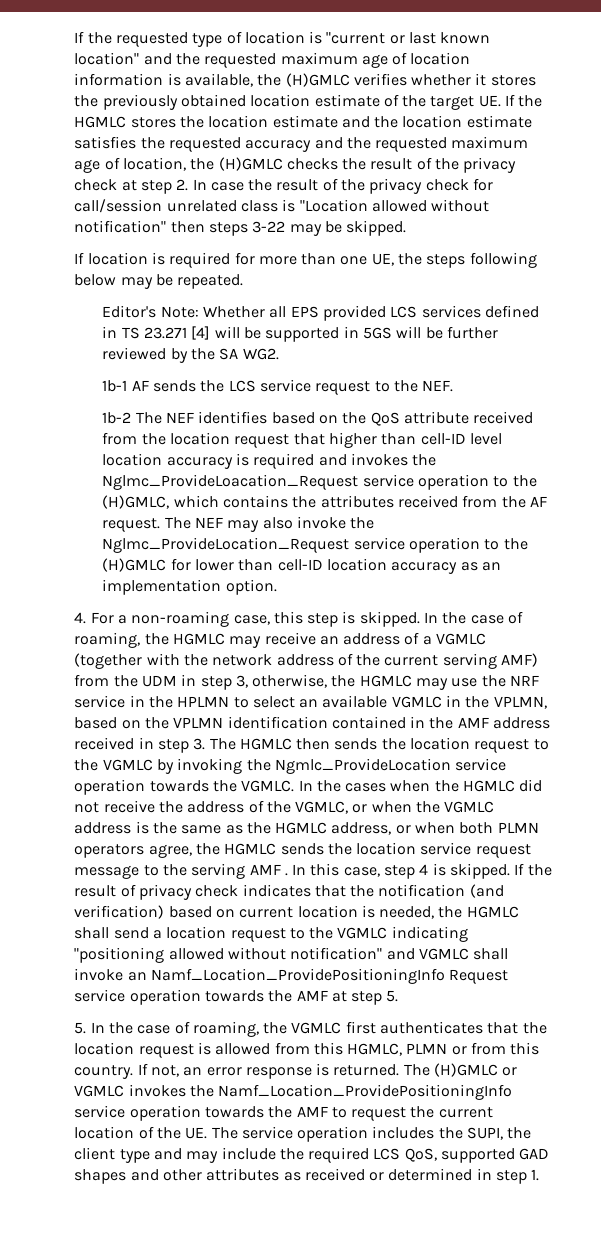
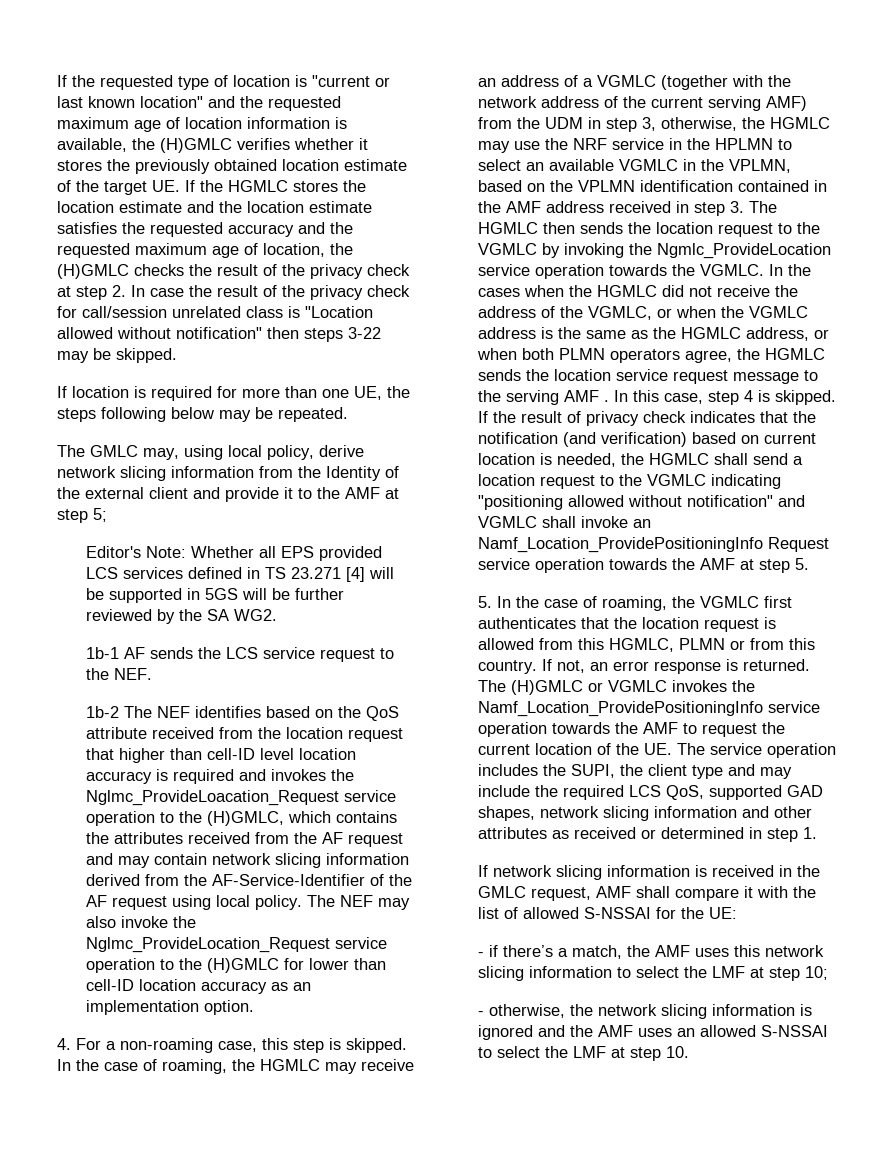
(244, 281) none -> [56,445,364,460] [56,466,399,481] [56,487,399,502] [56,508,107,523] // The GMLC may, using local policy, derive network slicing information from the Identity of the external client and provide it to the AMF at step 5;
[102,518,161,532] request. -> [348,833,404,847] [86,853,410,868] [86,874,413,886] [86,895,303,910] request and may contain network slicing information derived from the AF-Service-Identifier of the AF request using local policy.
[74,1169,127,1184] shapes -> [477,806,737,821] shapes, network slicing information
(540, 1175) none -> [477,865,820,880] [477,886,816,901] [477,907,737,919] [477,945,824,959] [477,966,828,981] [477,1004,812,1019] [477,1025,828,1040] [477,1046,689,1061] // If network slicing information is received in the GMLC request, AMF shall compare it with the list of allowed S-NSSAI for the UE: // - if there’s a match, the AMF uses this network slicing information to select the LMF at step 10; // - otherwise, the network slicing information is ignored and the AMF uses an allowed S-NSSAI to select the LMF at step 10.

